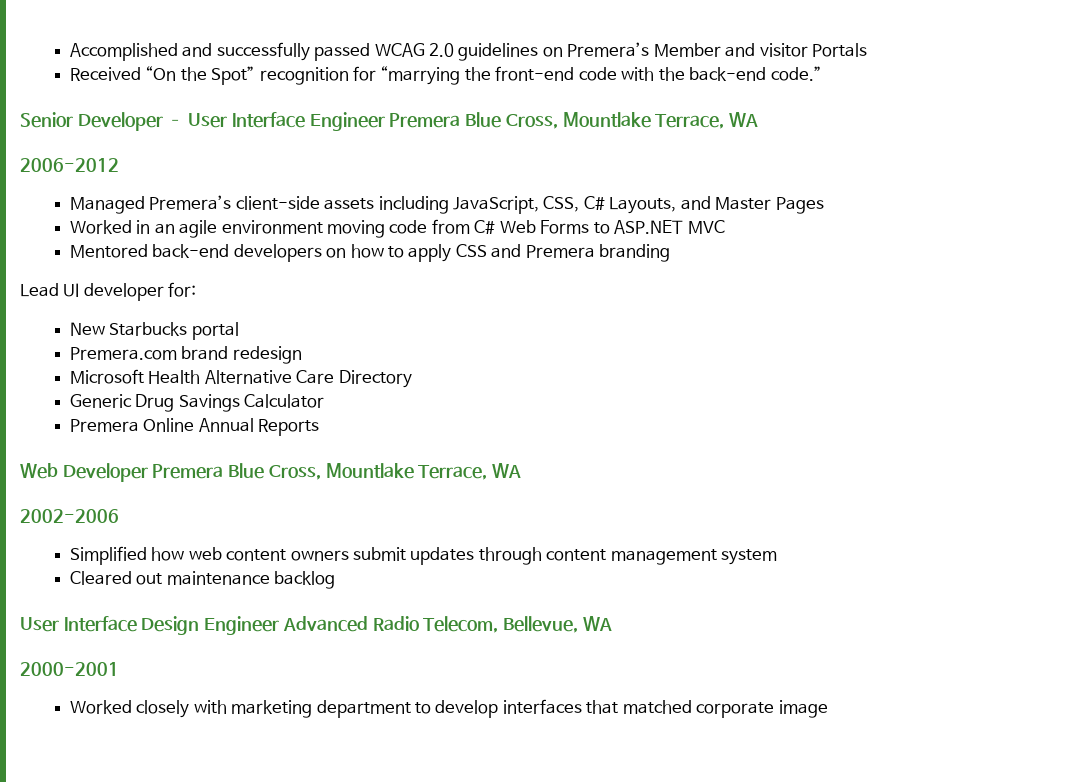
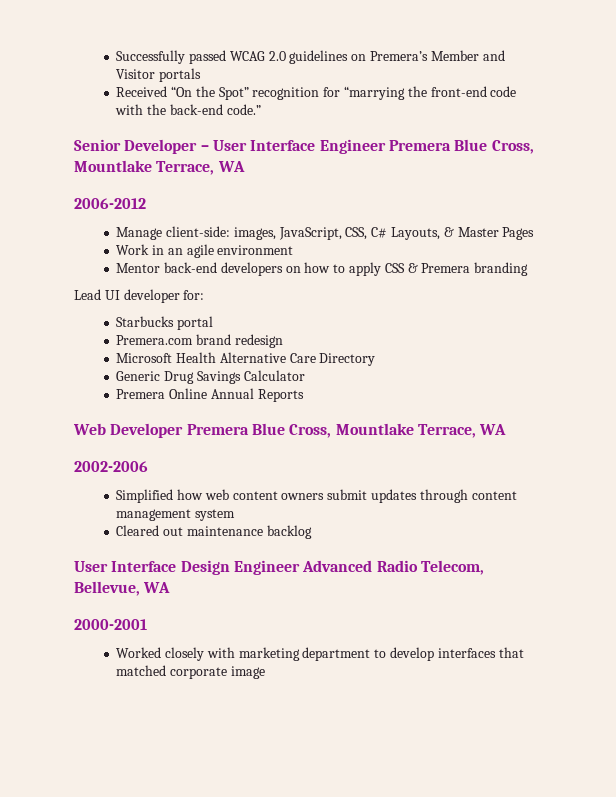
[69,42,310,61] Accomplished and successfully -> [116,50,186,64] Successfully
[759,43,868,57] visitor Portals -> [116,68,202,82] Visitor portals
[69,195,449,214] Managed Premera’s client-side assets including -> [116,226,276,240] Manage client-side: images,
[680,196,711,210] and -> [443,227,454,237] &
[69,220,132,234] Worked -> [116,244,150,255] Work
[327,219,725,238] [69,244,148,258] moving code from C# Web Forms to ASP.NET MVC // Mentored -> [116,263,161,273] // Mentor
[491,244,522,258] and -> [407,263,418,273] &
[69,322,105,336] New -> (205, 295) none

